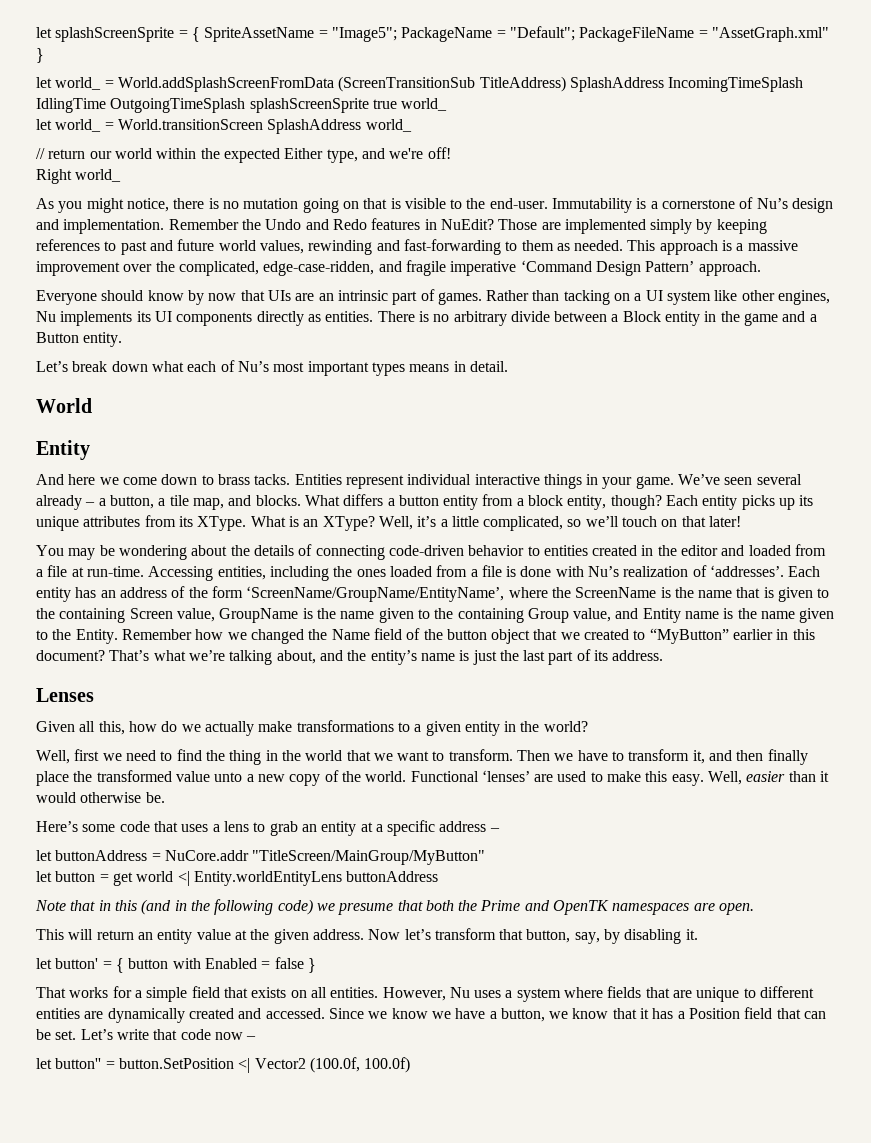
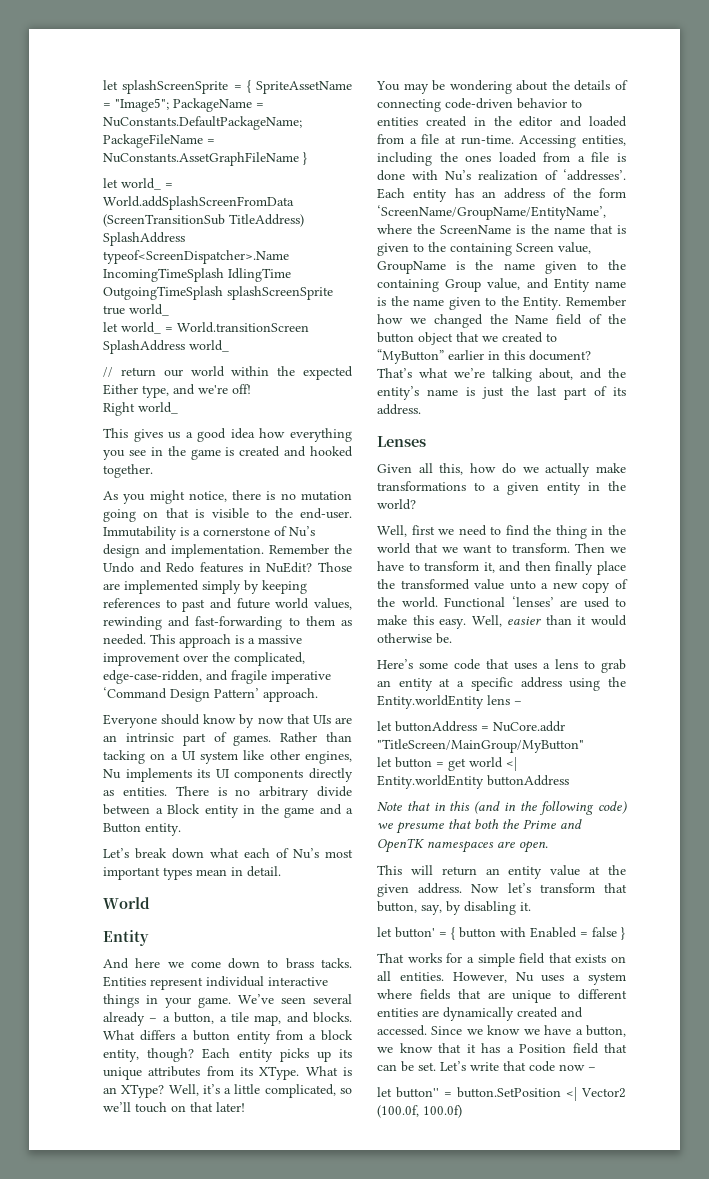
[509,26,575,41] "Default"; -> [103,116,302,130] NuConstants.DefaultPackageName;
[711,27,829,42] "AssetGraph.xml" -> [103,152,299,166] NuConstants.AssetGraphFileName
(664, 84) none -> [103,250,289,264] typeof<ScreenDispatcher>.Name
(122, 175) none -> [103,428,352,442] [103,446,353,460] [103,464,153,478] // This gives us a good idea how everything you see in the game is created and hooked together.
[409,364,450,372] means -> [196,869,227,876] mean
(487, 826) none -> [569,677,626,691] [377,695,510,709] using the Entity.worldEntity lens
[193,871,342,886] Entity.worldEntityLens -> [377,775,484,789] Entity.worldEntity

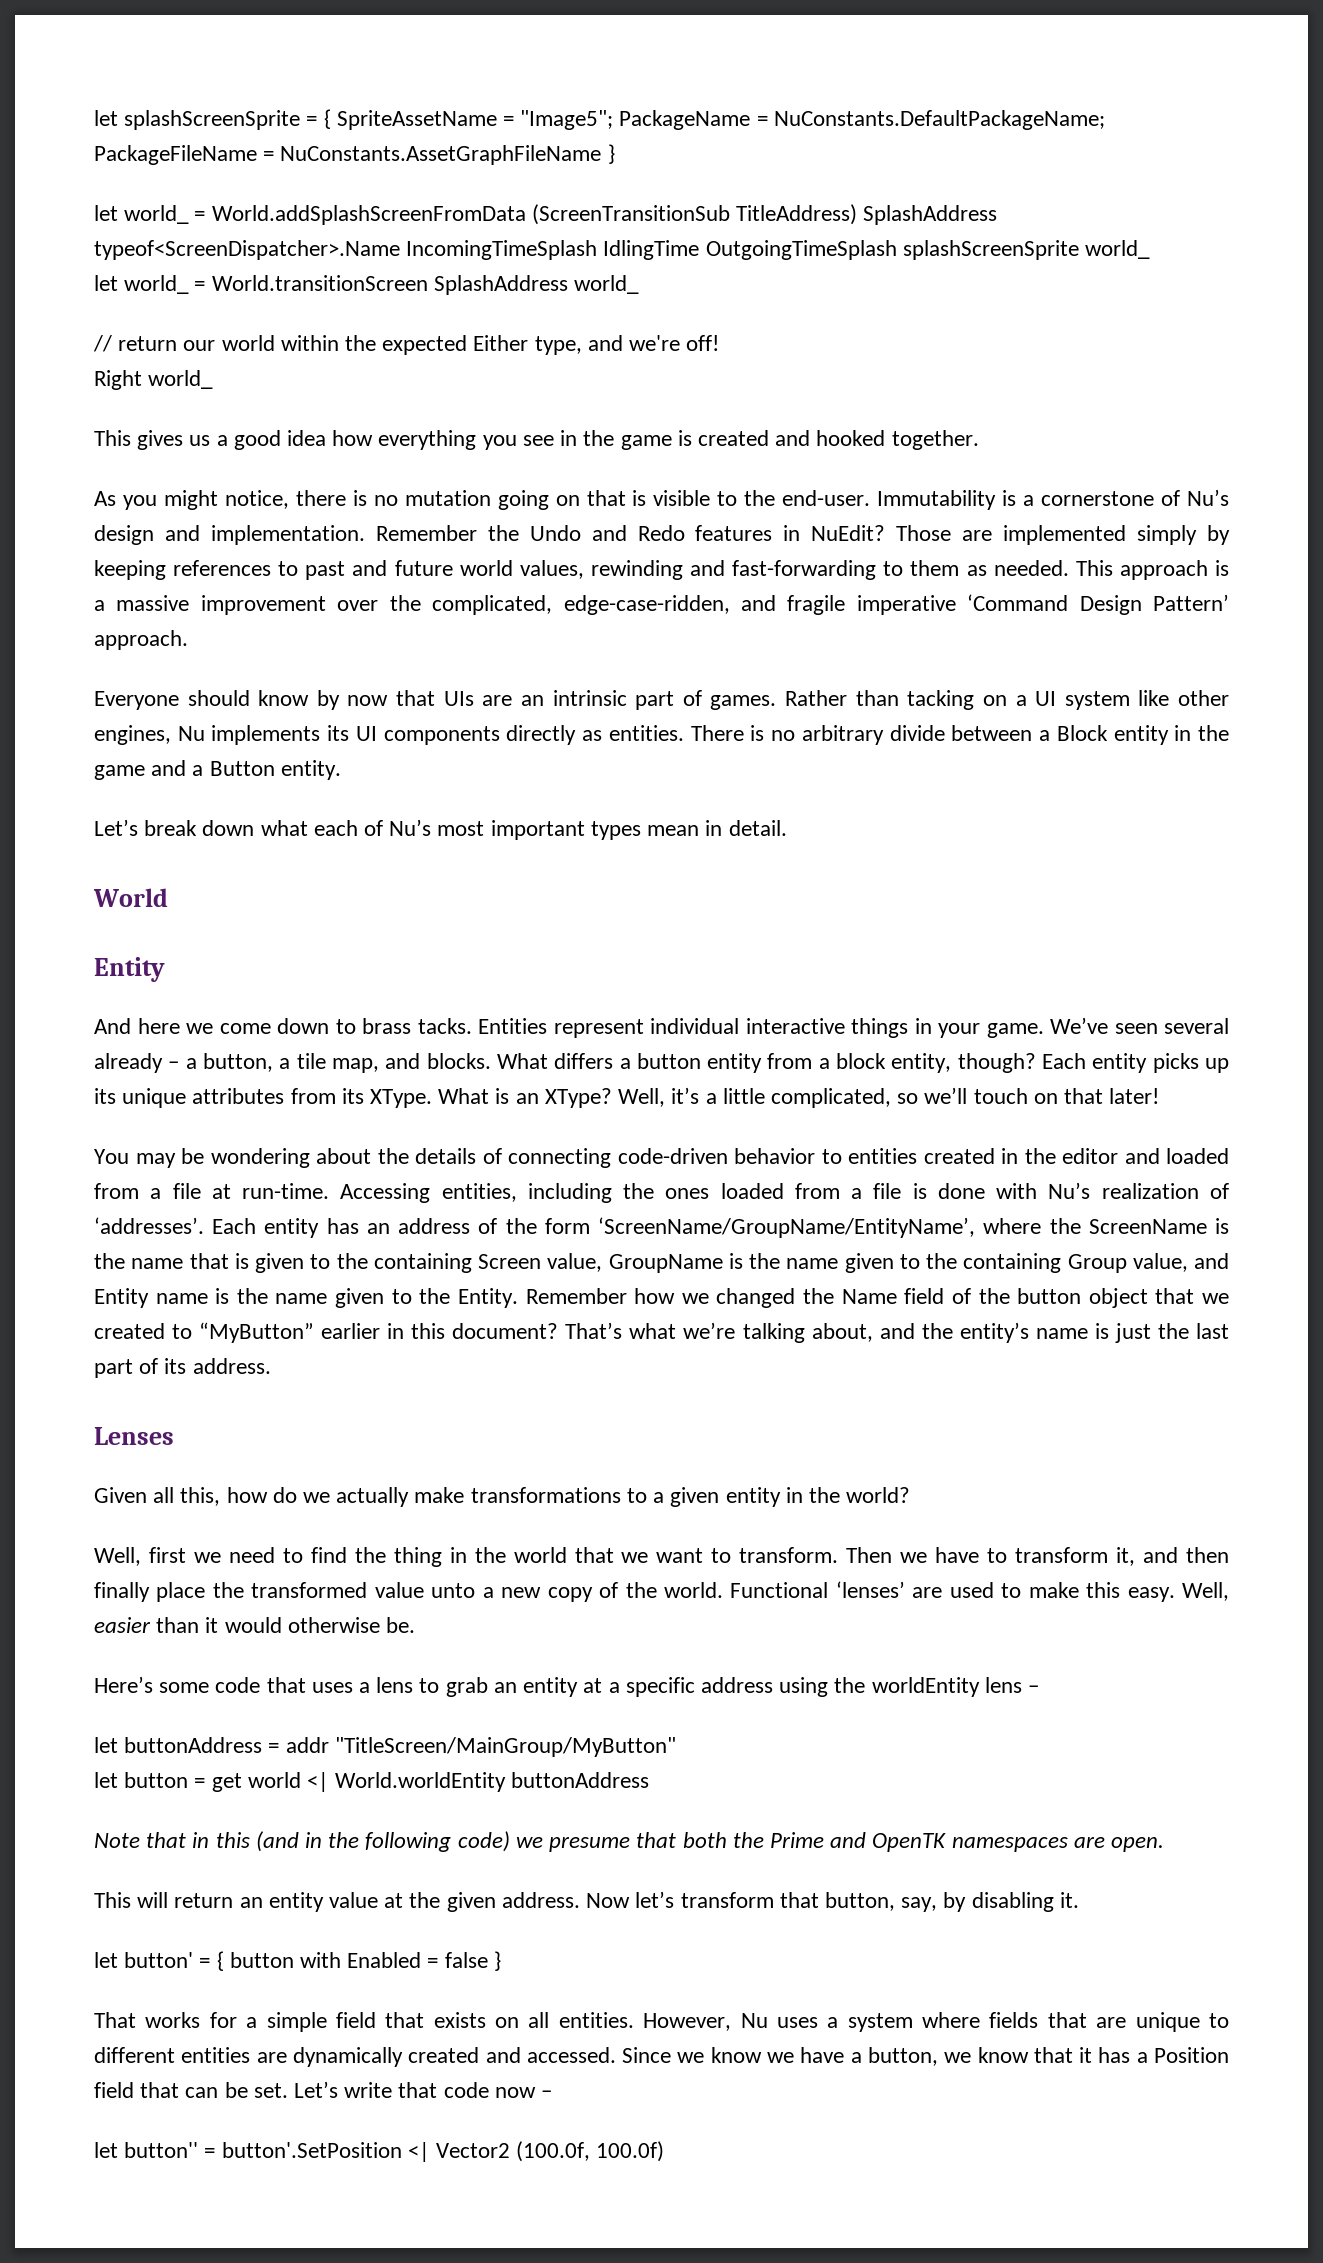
[103,305,125,315] true -> (1079, 250) none
[377,695,484,709] Entity.worldEntity -> [871,1677,980,1697] worldEntity
[493,721,565,732] NuCore.addr -> [285,1737,329,1753] addr
[377,775,484,789] Entity.worldEntity -> [335,1772,507,1792] World.worldEntity
[457,1087,561,1098] button.SetPosition -> [221,2142,402,2158] button'.SetPosition

